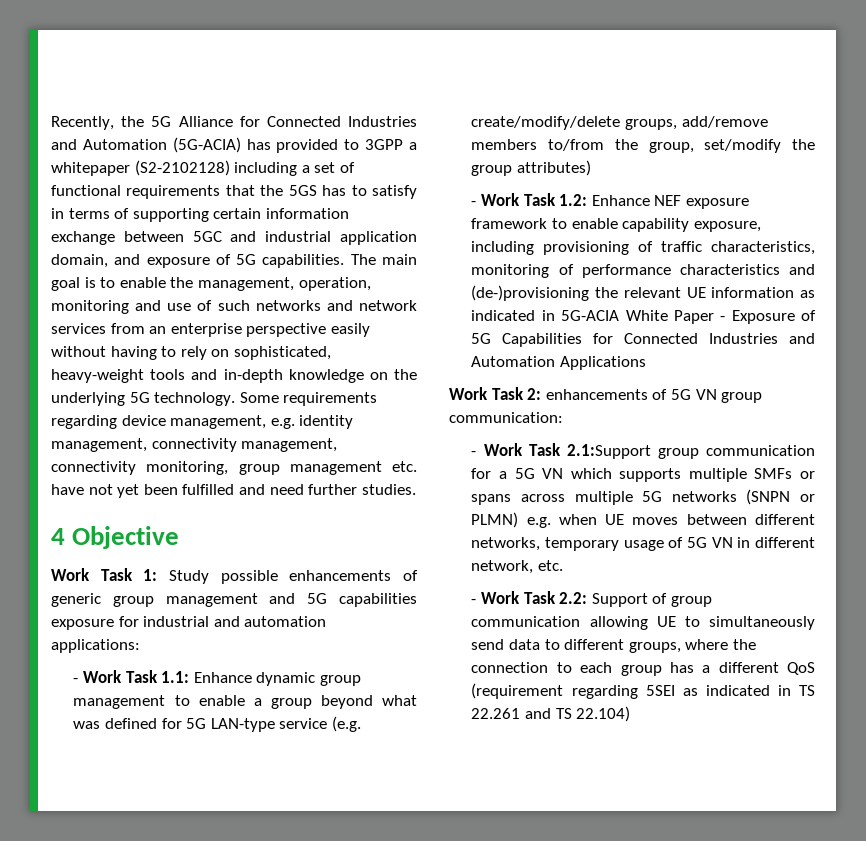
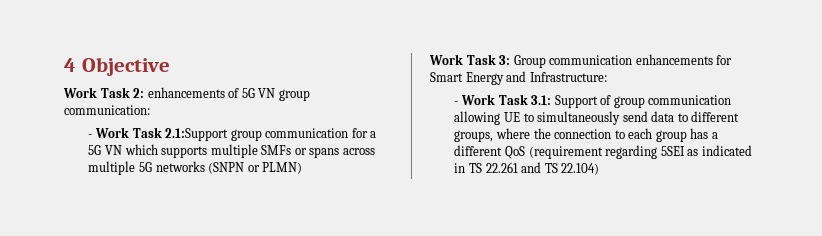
[51,116,417,130] [51,137,417,153] [51,160,355,176] [51,185,417,199] [51,208,349,222] [51,231,418,245] [51,254,417,268] [51,277,371,291] [51,300,417,314] [51,323,370,337] [51,346,331,360] [51,369,417,383] [51,392,378,406] [51,415,354,429] [51,438,338,452] [51,461,417,475] [51,484,416,498] [51,526,180,549] [51,568,418,584] [51,593,418,607] [51,616,327,630] [51,639,140,653] [73,670,361,686] [73,695,418,709] [73,716,361,732] [471,116,768,130] [471,139,815,153] [471,160,592,176] [471,193,749,209] [471,218,761,232] [471,241,815,255] [471,264,815,278] [471,285,815,301] [471,310,816,324] [471,333,815,347] [471,356,647,370] Recently, the 5G Alliance for Connected Industries and Automation (5G-ACIA) has provided to 3GPP a whitepaper (S2-2102128) including a set of functional requirements that the 5GS has to satisfy in terms of supporting certain information exchange between 5GC and industrial application domain, and exposure of 5G capabilities. The main goal is to enable the management, operation, monitoring and use of such networks and network services from an enterprise perspective easily without having to rely on sophisticated, heavy-weight tools and in-depth knowledge on the underlying 5G technology. Some requirements regarding device management, e.g. identity management, connectivity management, connectivity monitoring, group management etc. have not yet been fulfilled and need further studies. // 4 Objective // Work Task 1: Study possible enhancements of generic group management and 5G capabilities exposure for industrial and automation applications: // - Work Task 1.1: Enhance dynamic group management to enable a group beyond what was defined for 5G LAN-type service (e.g. create/modify/delete groups, add/remove members to/from the group, set/modify the group attributes) // - Work Task 1.2: Enhance NEF exposure framework to enable capability exposure, including provisioning of traffic characteristics, monitoring of performance characteristics and (de-)provisioning the relevant UE information as indicated in 5G-ACIA White Paper - Exposure of 5G Capabilities for Connected Industries and Automation Applications -> [64,57,170,76] 4 Objective
[526,514,815,528] [471,537,815,551] [471,560,564,574] [471,591,588,604] e.g. when UE moves between different networks, temporary usage of 5G VN in different network, etc. // - Work Task 2.2: -> [429,54,733,68] [430,71,607,85] [454,94,552,105] // Work Task 3: Group communication enhancements for Smart Energy and Infrastructure: // - Work Task 3.1:

